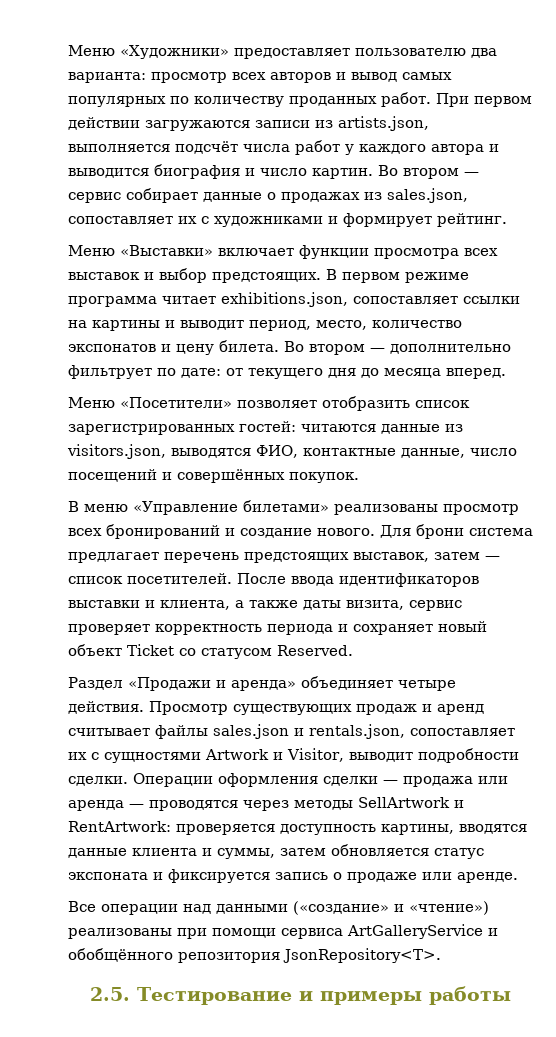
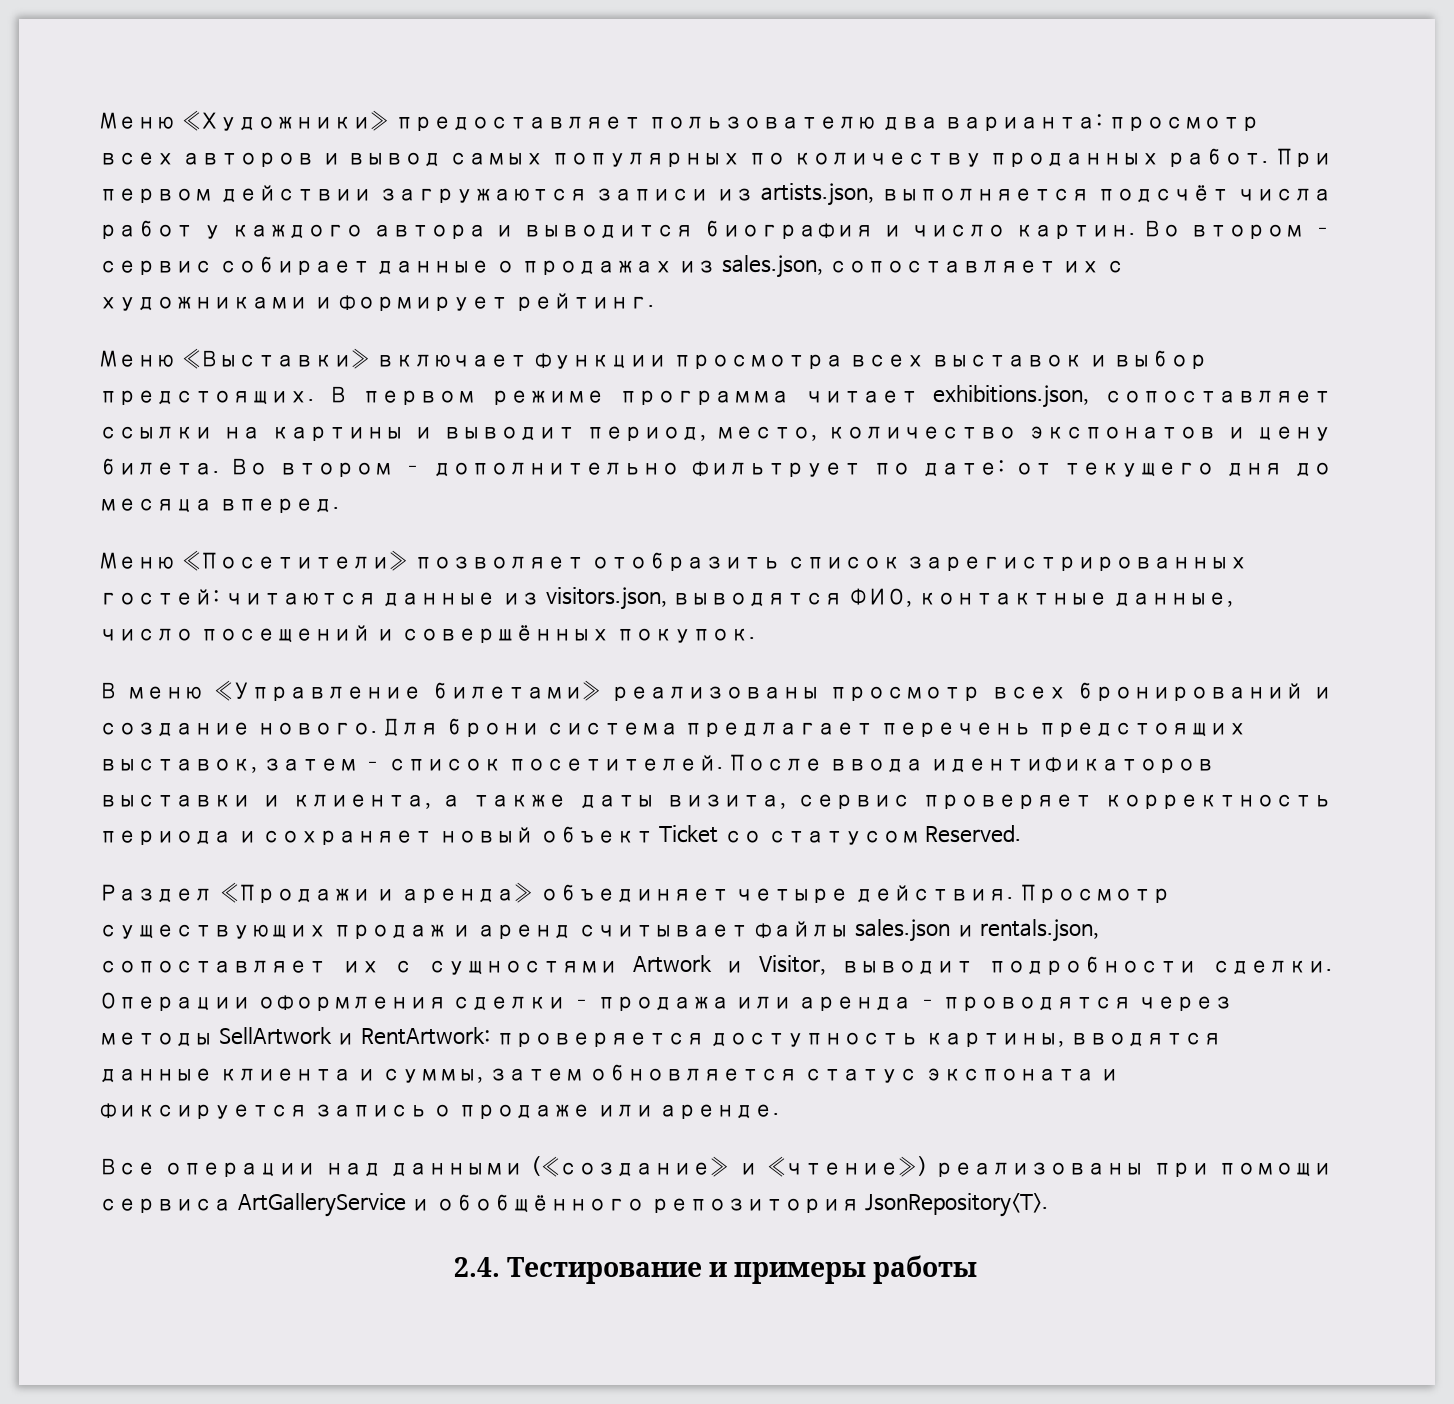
[464,172,479,176] — -> [1312,227,1332,235] –
[370,348,385,352] — -> [403,465,423,473] –
[485,556,500,560] — -> [363,761,383,769] –
[383,780,398,784] — -> [572,999,592,1007] –
[129,804,144,808] — -> [917,999,937,1007] –
[90,987,130,1001] 2.5. -> [453,1257,500,1277] 2.4.

